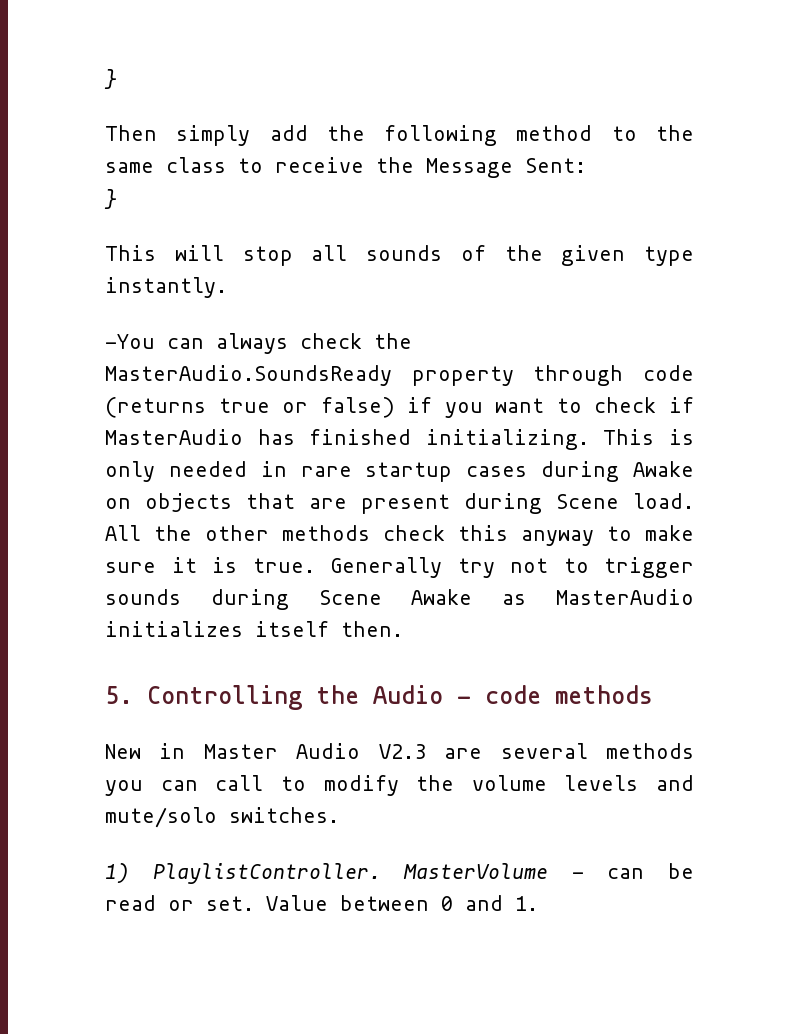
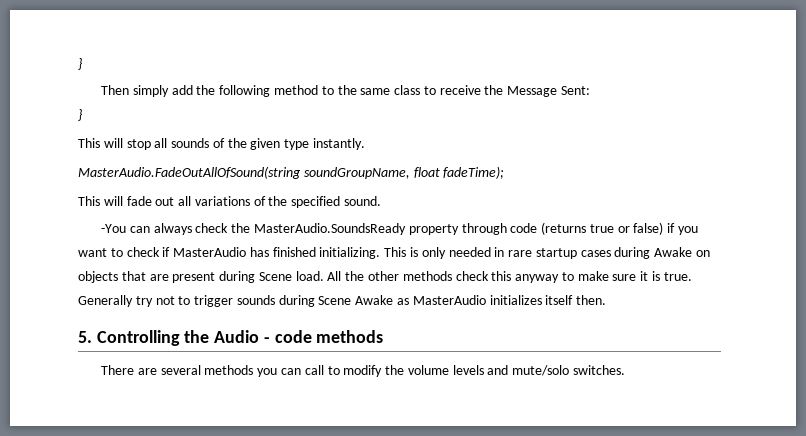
(227, 287) none -> [78,166,505,179] [78,196,382,208] // MasterAudio.FadeOutAllOfSound(string soundGroupName, float fadeTime); // This will fade out all variations of the specified sound.
[105,743,426,759] New in Master Audio V2.3 -> [101,365,135,375] There
[105,863,695,884] [105,895,538,911] // 1) PlaylistController. MasterVolume - can be read or set. Value between 0 and 1. -> (626, 370) none

